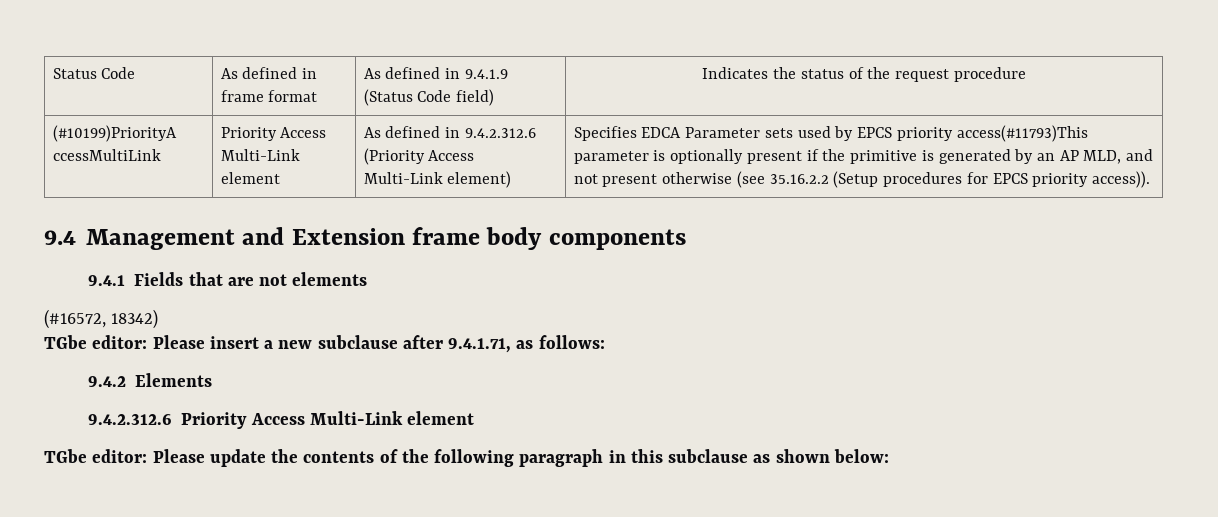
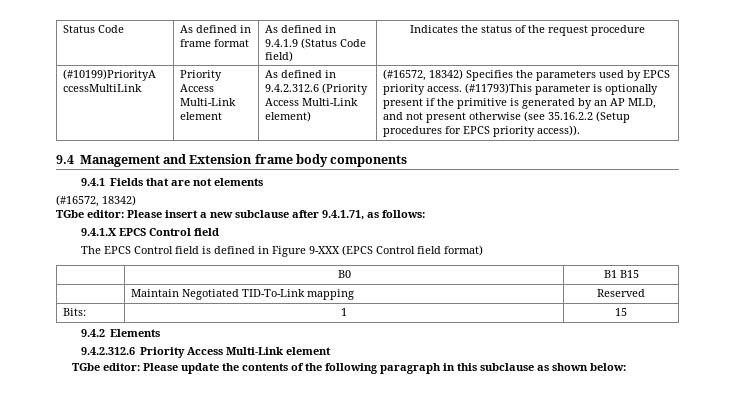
[573,126,793,141] Specifies EDCA Parameter sets -> [382,69,596,81] (#16572, 18342) Specifies the parameters
[956,125,1088,142] access(#11793)This -> [426,83,532,94] access. (#11793)This
(605, 342) none -> [80,228,219,236] [80,245,483,257] [337,270,351,278] [603,270,639,278] [130,289,354,300] [597,289,645,297] [62,308,86,316] [341,308,347,316] [615,308,627,316] // 9.4.1.X EPCS Control field // The EPCS Control field is defined in Figure 9-XXX (EPCS Control field format) // | B0 | B1 B15 // | Maintain Negotiated TID-To-Link mapping | Reserved // Bits: | 1 | 15

